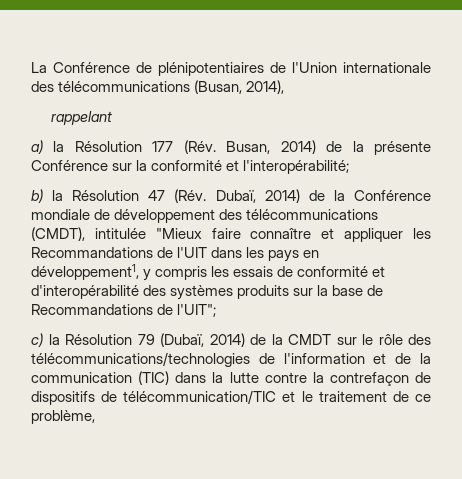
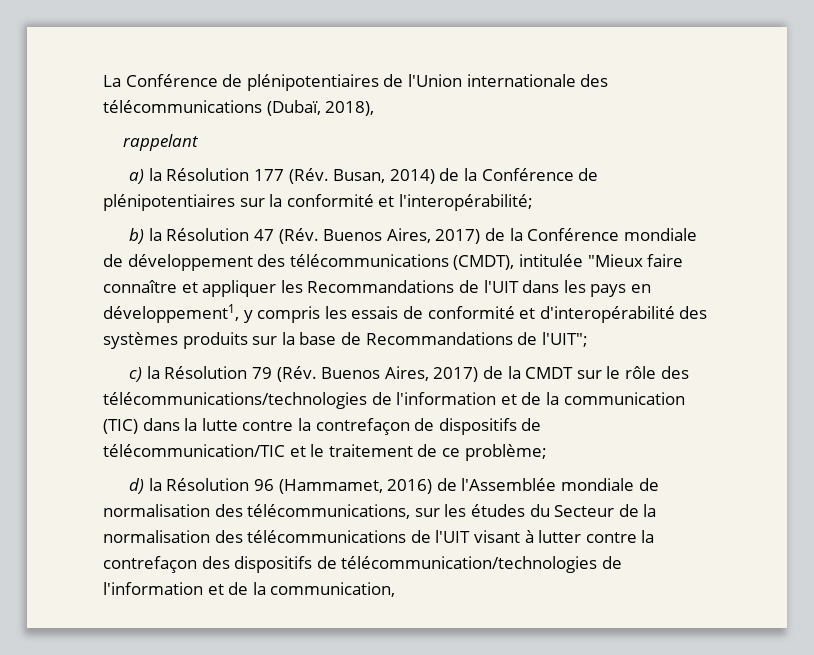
[194,80,285,94] (Busan, 2014), -> [266,100,375,116] (Dubaï, 2018),
[374,141,432,155] [31,160,108,171] présente Conférence -> [481,168,599,181] [103,194,235,211] Conférence de plénipotentiaires
[215,189,300,203] Dubaï, 2014) -> [323,228,481,244] Buenos Aires, 2017)
[160,333,245,347] (Dubaï, 2014) -> [276,366,479,382] (Rév. Buenos Aires, 2017)
[31,410,95,424] problème, -> [464,444,547,461] [129,478,659,494] [103,504,657,519] [103,530,655,543] [103,556,622,573] [103,582,396,597] problème; // d) la Résolution 96 (Hammamet, 2016) de l'Assemblée mondiale de normalisation des télécommunications, sur les études du Secteur de la normalisation des télécommunications de l'UIT visant à lutter contre la contrefaçon des dispositifs de télécommunication/technologies de l'information et de la communication,

